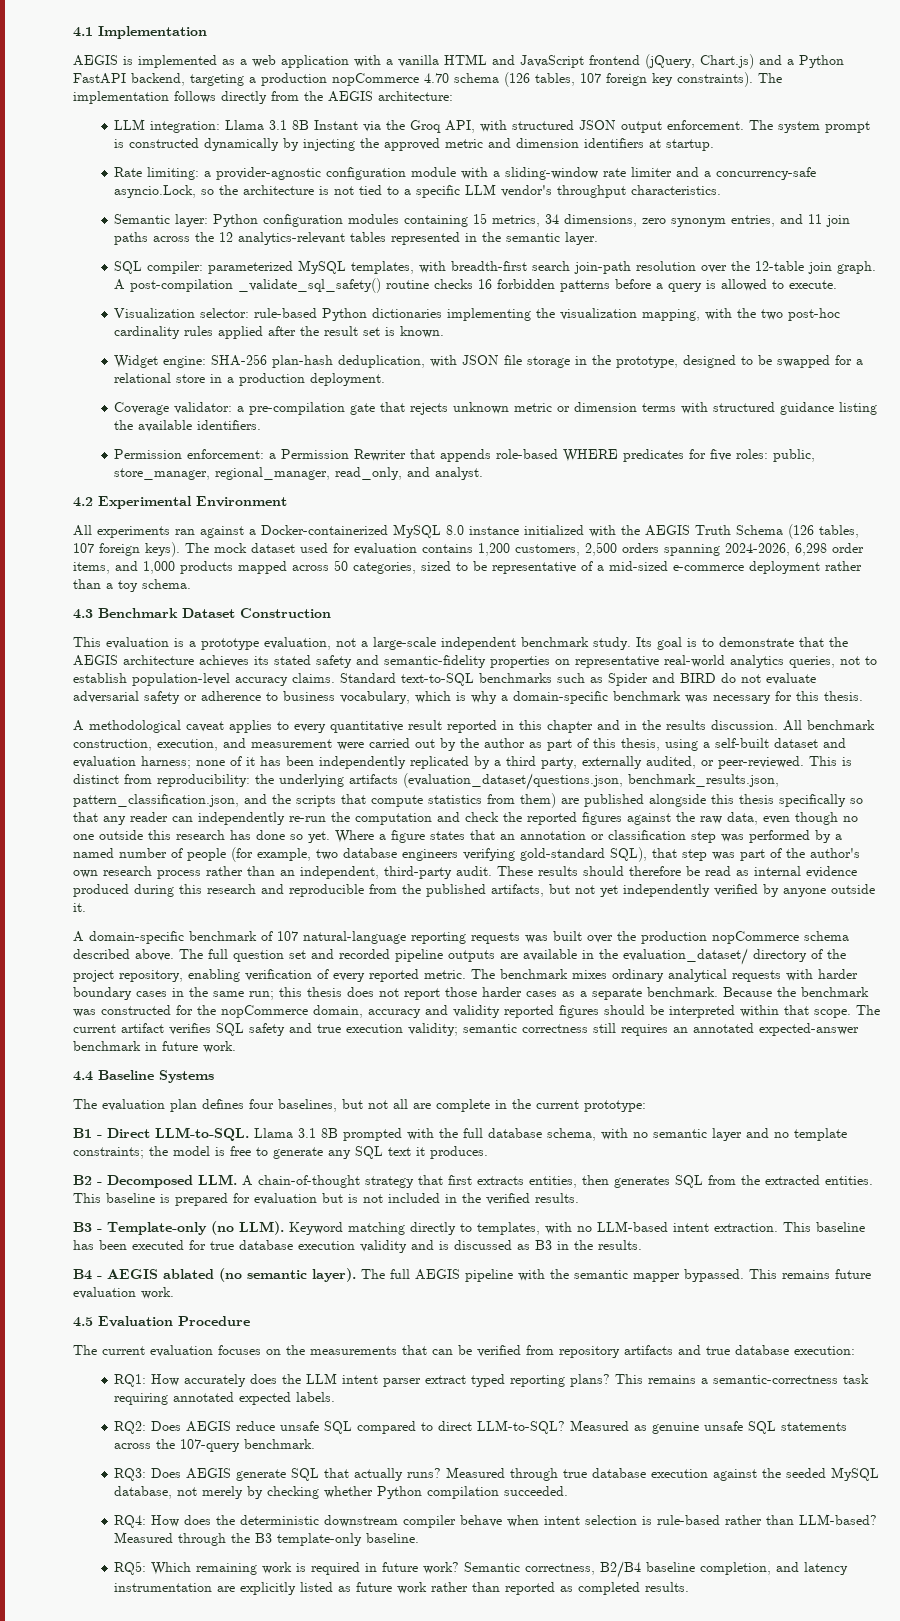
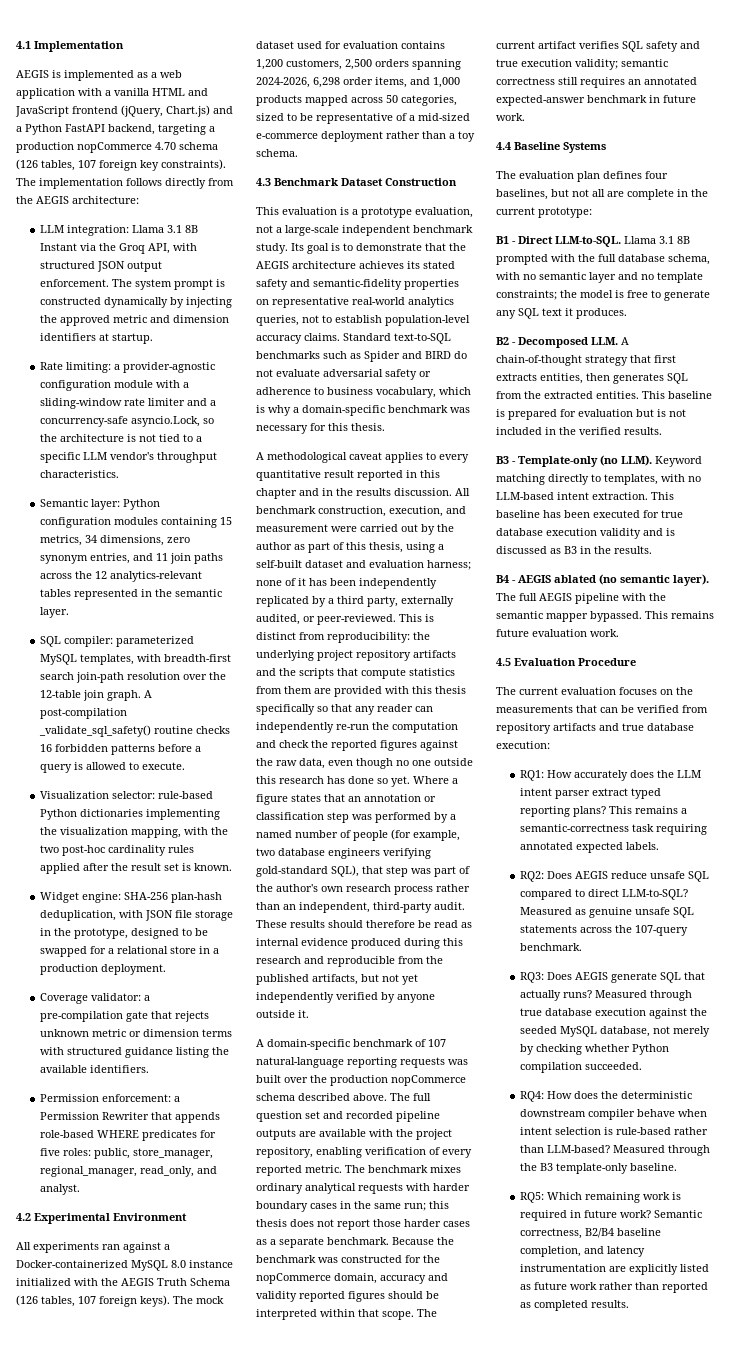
[349,773,779,790] [73,794,239,807] artifacts (evaluation_dataset/questions.json, benchmark_results.json, pattern_classification.json, -> [317,650,456,661] project repository artifacts
[520,793,706,808] them) are published alongside -> [284,686,409,697] them are provided with
[582,948,823,965] in the evaluation_dataset/ directory of -> [369,1129,393,1137] with

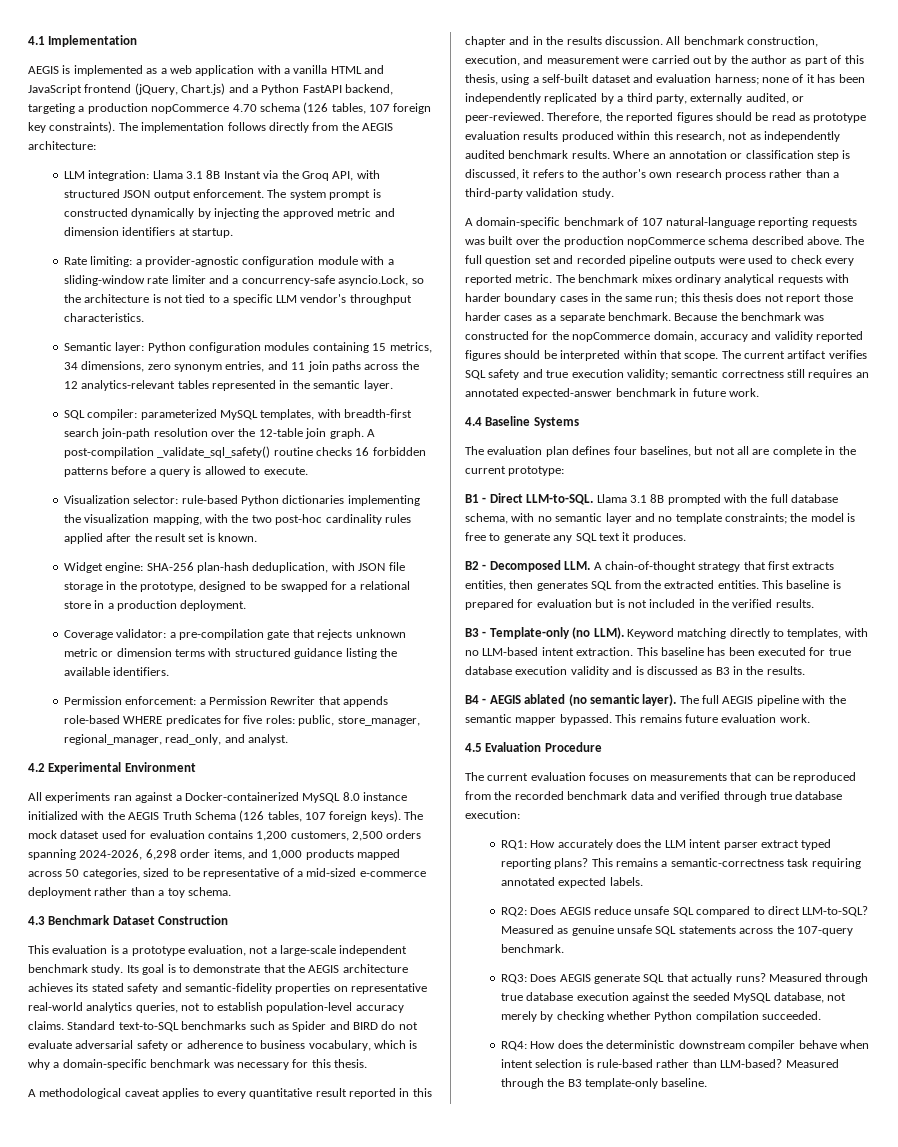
[399,614,434,622] [256,632,430,643] [256,650,456,661] [256,668,455,679] [256,686,466,697] [256,704,433,715] [256,722,458,733] [256,740,458,751] [256,758,473,769] [256,776,458,787] [256,794,345,805] This is distinct from reproducibility: the underlying project repository artifacts and the scripts that compute statistics from them are provided with this thesis specifically so that any reader can independently re-run the computation and check the reported figures against the raw data, even though no one outside this research has done so yet. Where a figure states that -> [547,112,867,123] [465,131,840,142] [465,150,650,159] Therefore, the reported figures should be read as prototype evaluation results produced within this research, not as independently audited benchmark results. Where
[352,812,456,823] [256,829,460,841] [256,848,431,859] [256,865,470,877] was performed by a named number of people (for example, two database engineers verifying gold-standard SQL), that step was part of -> [842,150,851,159] [465,169,579,180] is discussed, it refers to
[283,902,465,913] [256,920,472,928] [256,938,463,949] [256,956,443,967] [256,974,418,985] [256,992,435,1003] [256,1010,309,1018] an independent, third-party audit. These results should therefore be read as internal evidence produced during this research and reproducible from the published artifacts, but not yet independently verified by anyone outside it. -> [833,172,840,178] [465,188,614,199] a third-party validation study.
[299,1129,452,1140] [256,1147,440,1158] are available with the project repository, enabling verification of -> [718,255,822,264] were used to check
[676,687,693,695] the -> (647, 778) none
[637,705,708,713] [496,723,619,734] verified from repository artifacts and -> [793,772,857,783] [465,791,767,802] reproduced from the recorded benchmark data and verified through
[520,1192,682,1203] [520,1210,703,1221] [520,1228,662,1239] [520,1246,646,1257] [520,1264,710,1275] [520,1282,709,1293] [520,1300,630,1311] // RQ5: Which remaining work is required in future work? Semantic correctness, B2/B4 baseline completion, and latency instrumentation are explicitly listed as future work rather than reported as completed results. -> (708, 1082) none

